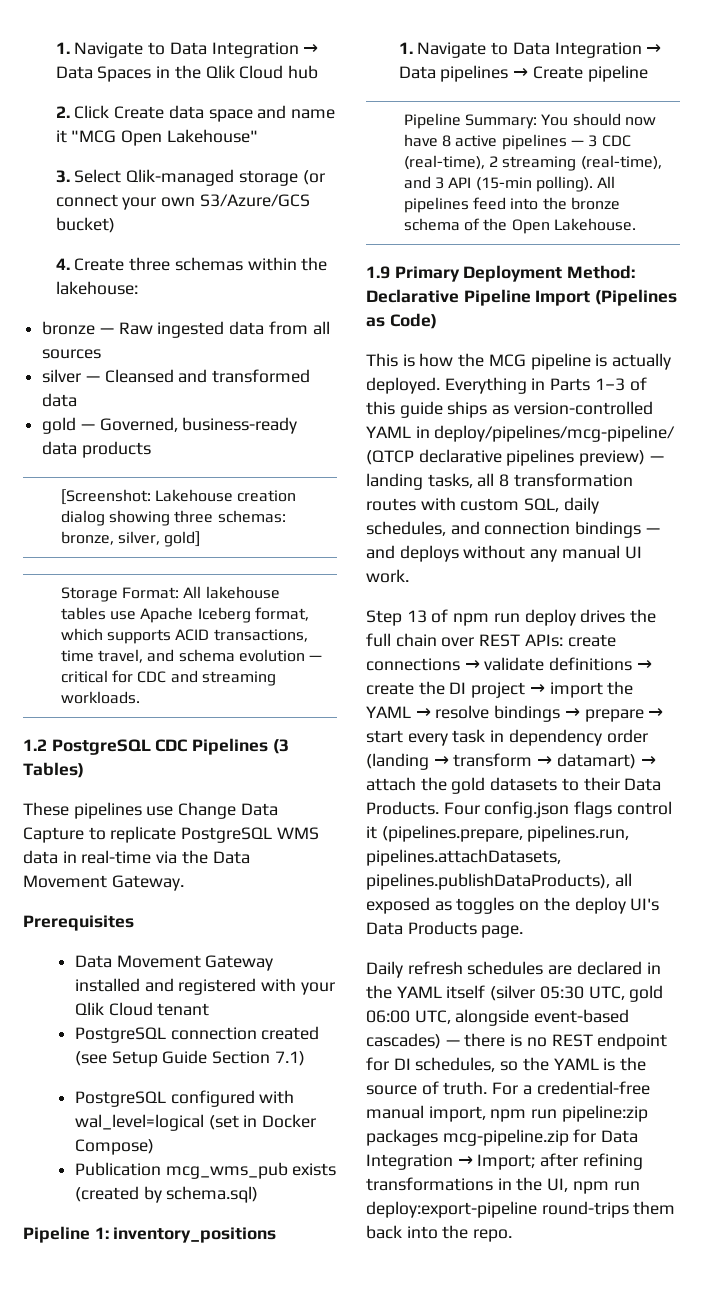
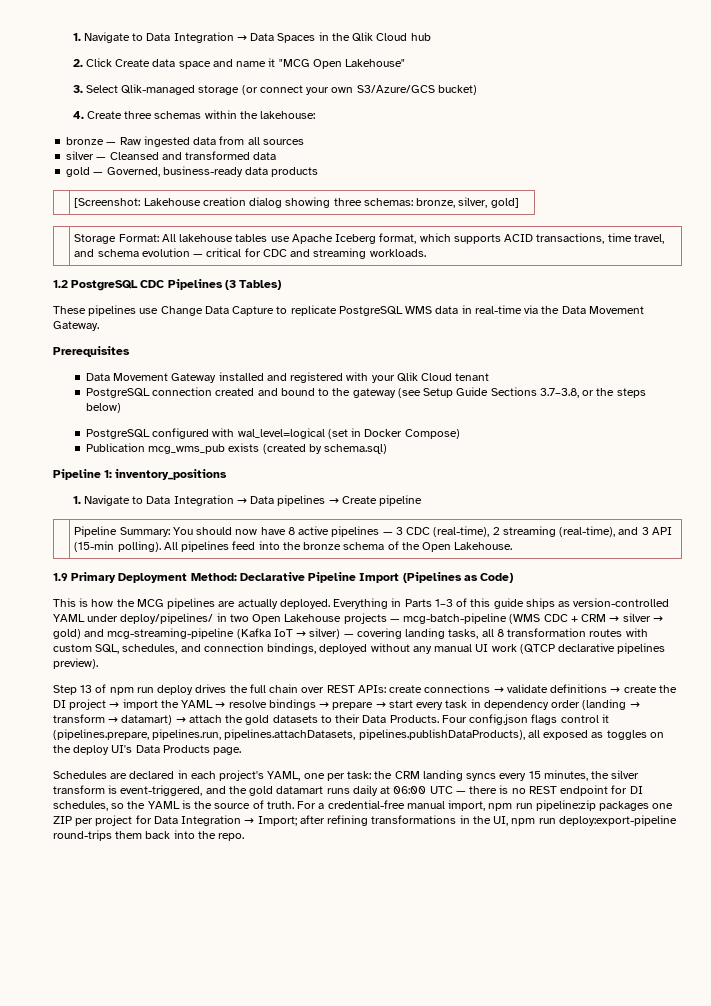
[74,1050,305,1067] (see Setup Guide Section 7.1) -> [257,387,646,398] [85,403,121,413] and bound to the gateway (see Setup Guide Sections 3.7–3.8, or the steps below)
[530,353,608,370] pipeline is -> [167,598,236,609] pipelines are
[415,425,676,442] [366,449,664,466] in deploy/pipelines/mcg-pipeline/ (QTCP declarative pipelines preview) — -> [87,613,663,624] [53,628,402,639] under deploy/pipelines/ in two Open Lakehouse projects — mcg-batch-pipeline (WMS CDC + CRM → silver → gold) and mcg-streaming-pipeline (Kafka IoT → silver) — covering
[563,497,599,514] daily -> (120, 649) none
[575,521,660,538] [366,545,642,562] [366,569,409,583] bindings — and deploys without any manual UI work. -> [267,643,666,654] [53,658,98,669] bindings, deployed without any manual UI work (QTCP declarative pipelines preview).
[366,961,661,978] [366,985,664,1002] [366,1009,630,1026] [366,1033,441,1049] Daily refresh schedules are declared in the YAML itself (silver 05:30 UTC, gold 06:00 UTC, alongside event-based cascades) -> [53,770,640,781] [53,785,453,796] Schedules are declared in each project's YAML, one per task: the CRM landing syncs every 15 minutes, the silver transform is event-triggered, and the gold datamart runs daily at 06:00 UTC
[442,1129,569,1146] mcg-pipeline.zip -> [652,803,674,809] [53,815,133,826] one ZIP per project

